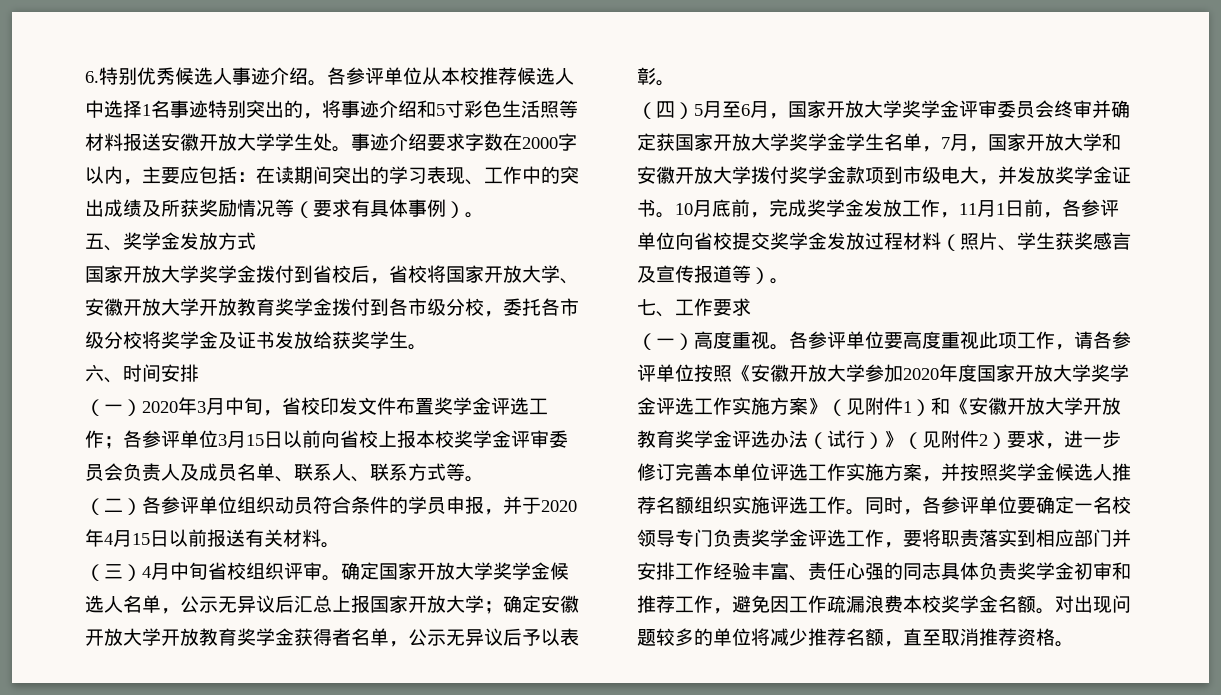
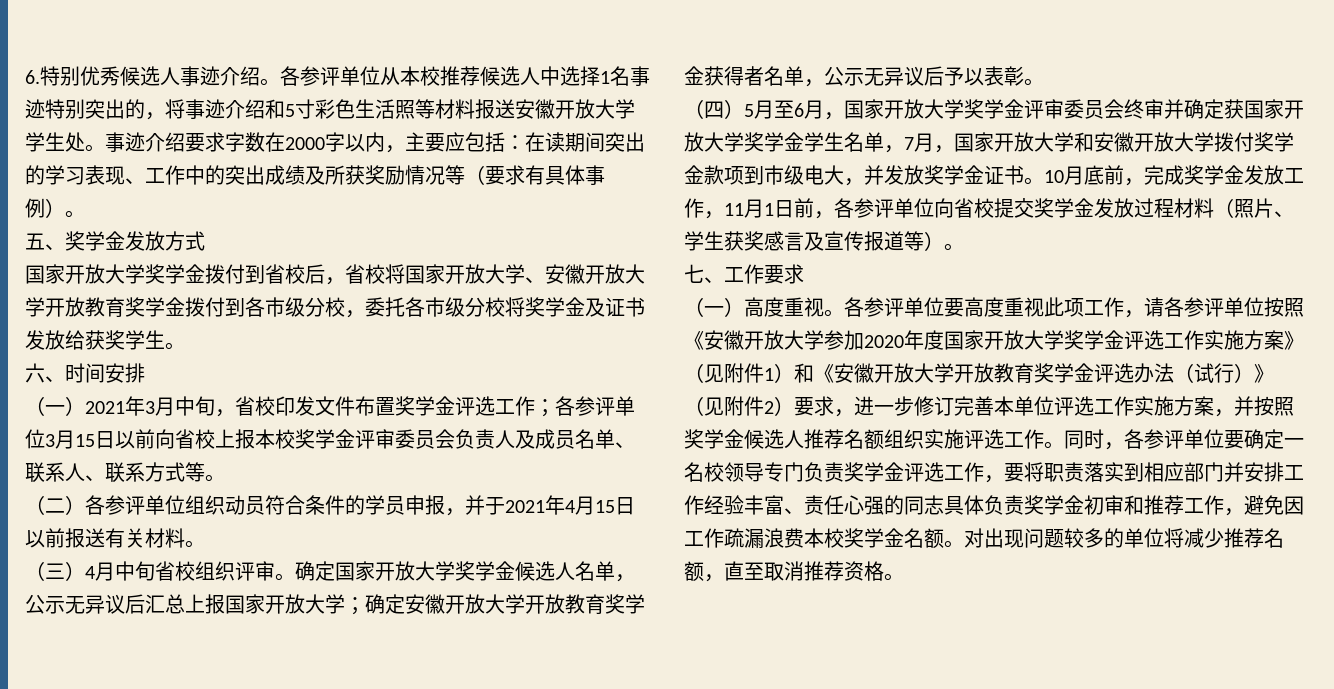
[142,401,178,413] 2020 -> [85,401,125,414] 2021
[541,500,577,512] 2020 -> [505,500,545,513] 2021

